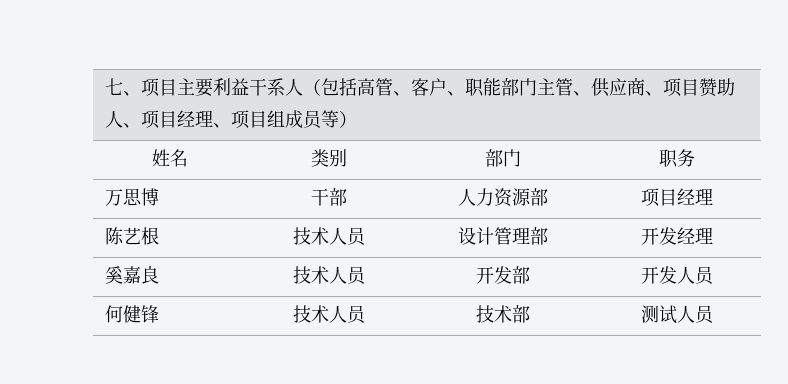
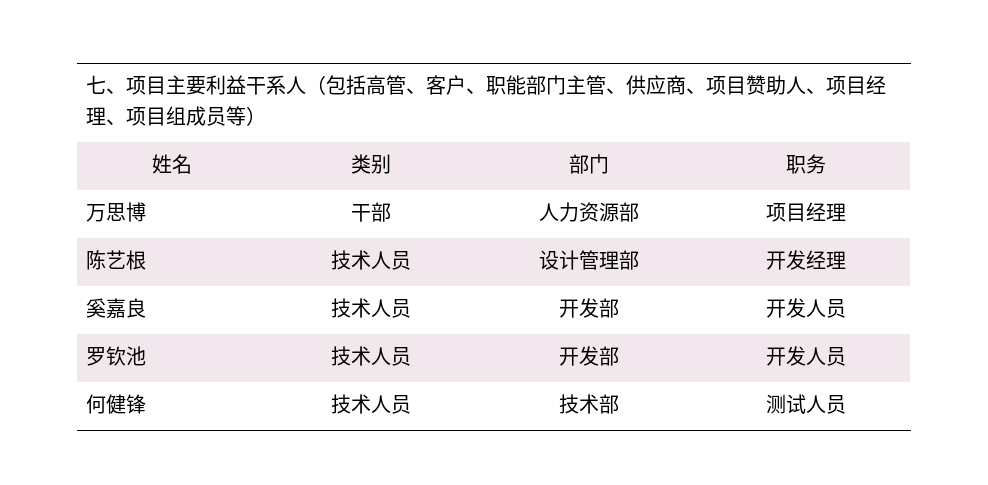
(716, 275) none -> [85,346,146,366] [331,346,411,366] [558,346,619,366] [766,346,846,366] // 罗钦池 | 技术人员 | 开发部 | 开发人员

